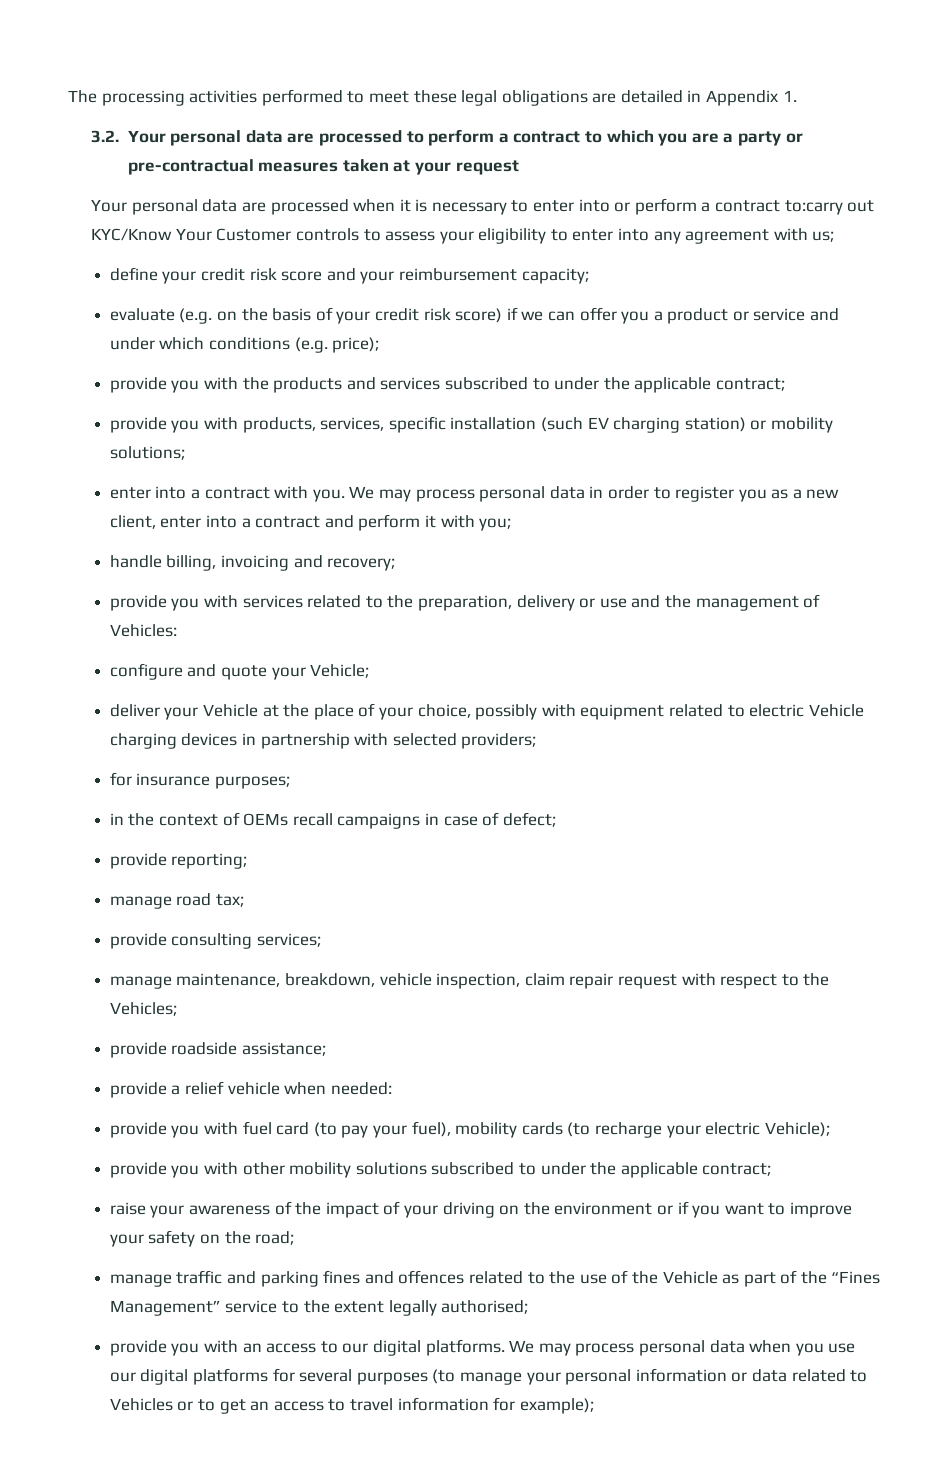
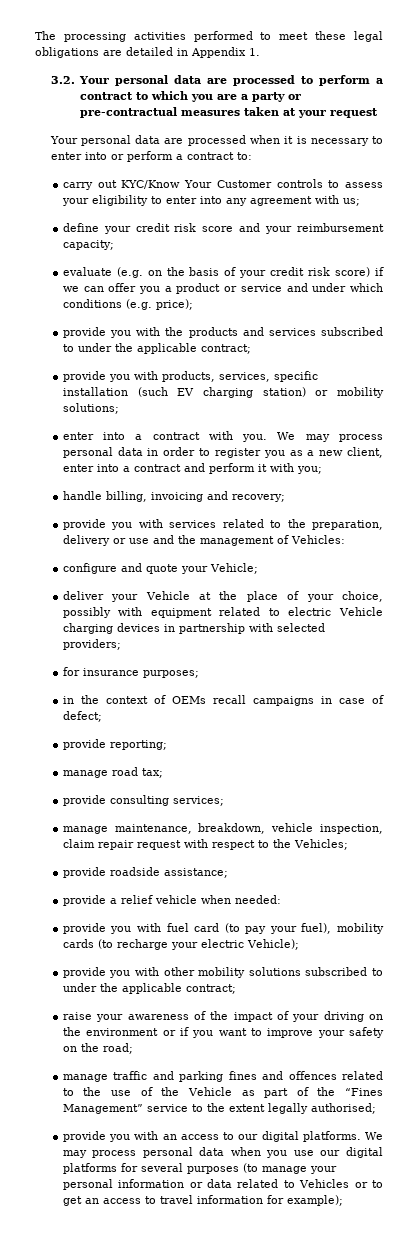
[784,200,843,215] to:carry -> [236,152,252,160] [62,182,93,190] to: // carry

